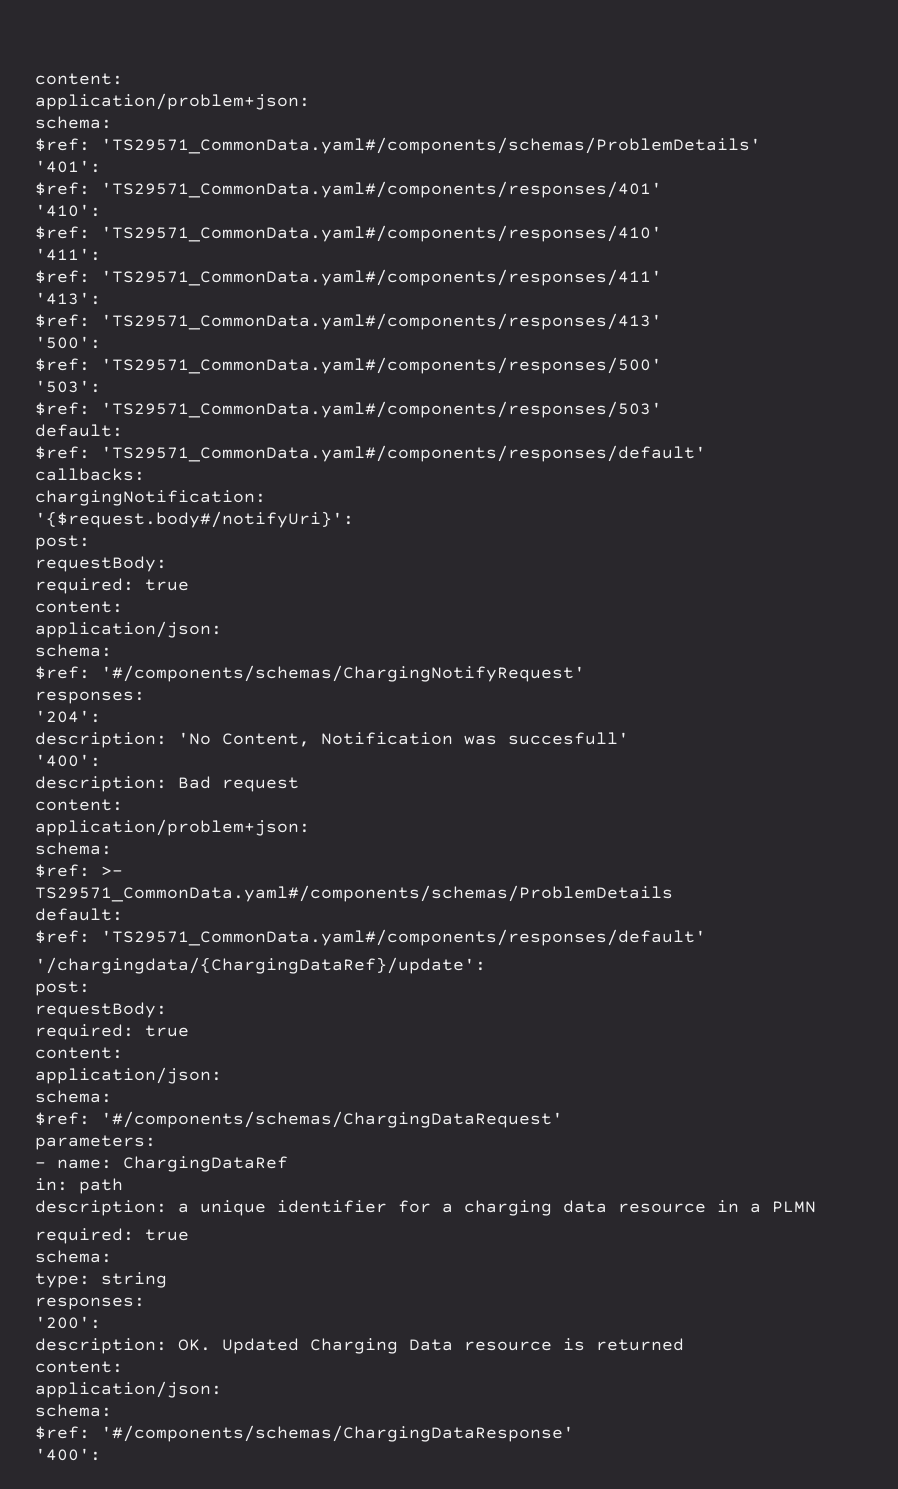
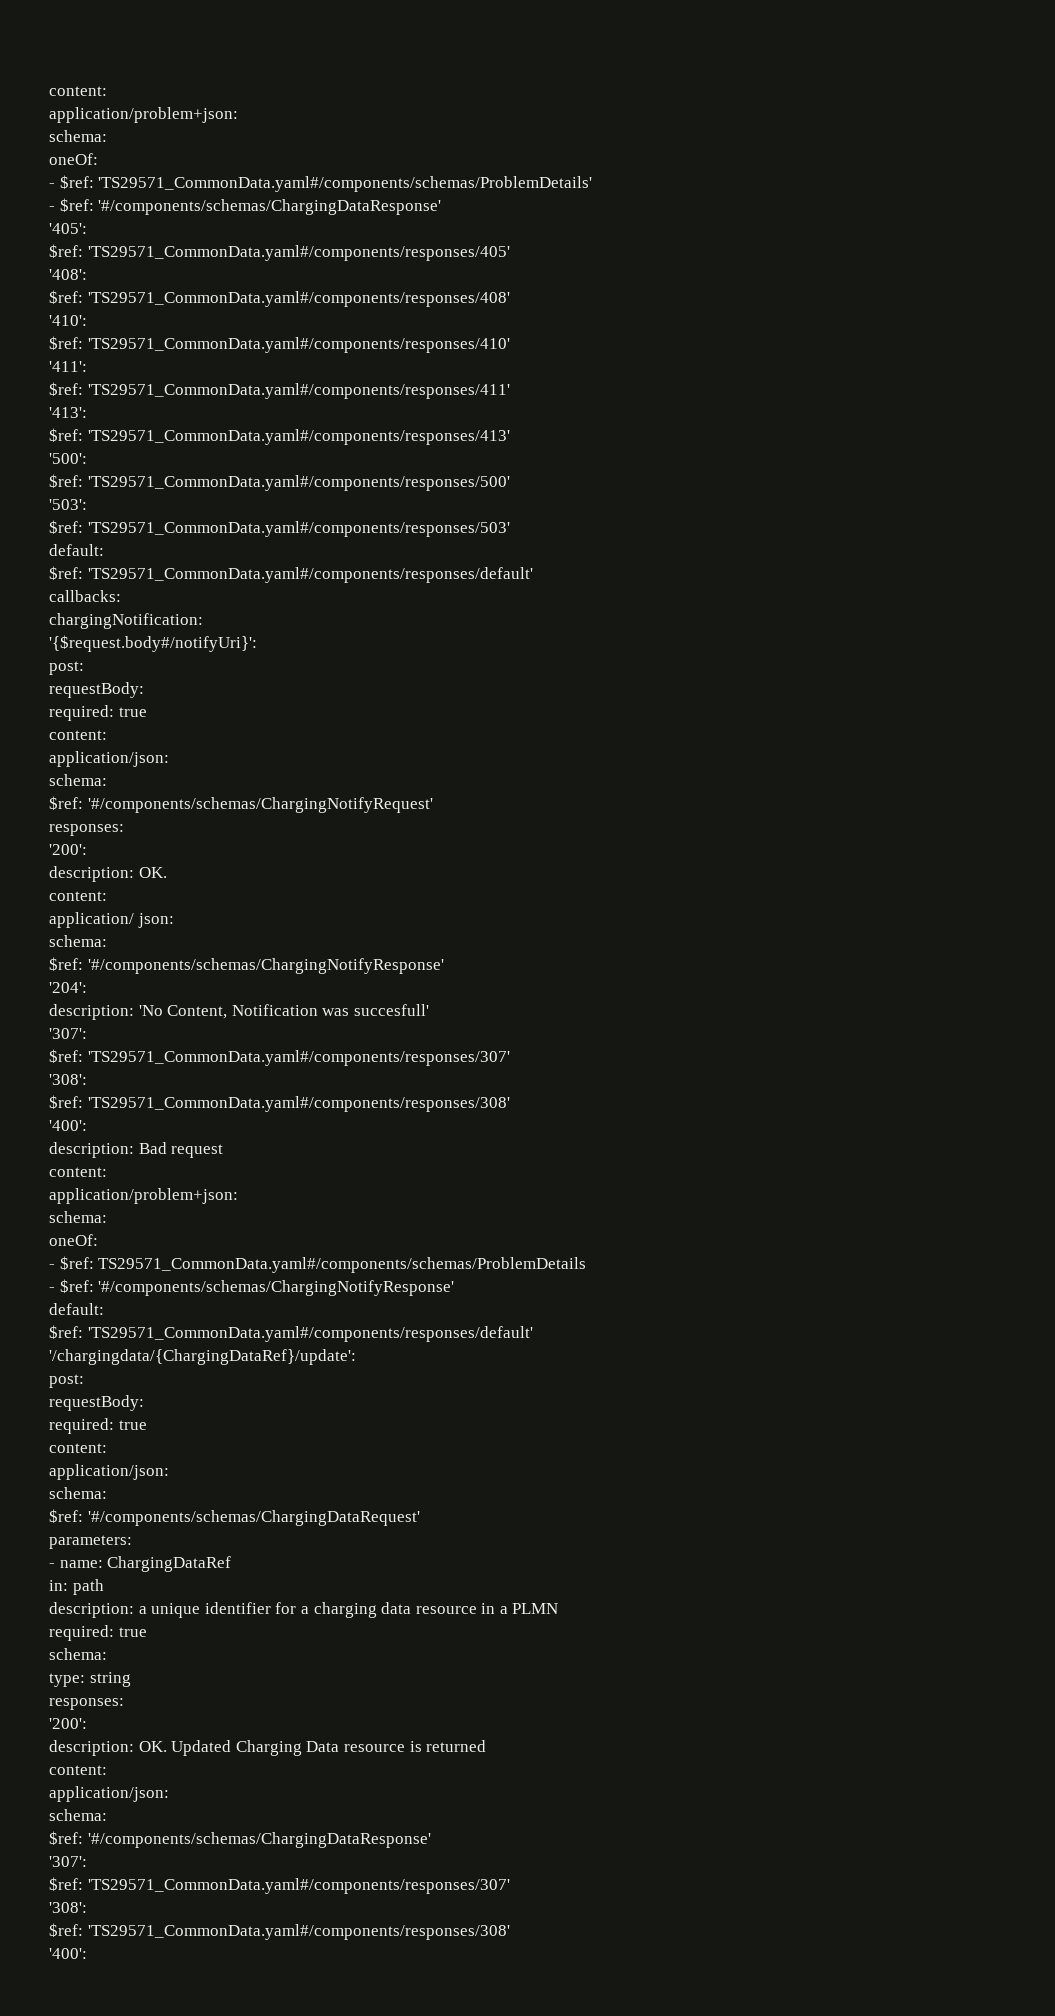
[35,73,123,85] [35,93,310,110] [35,116,112,129] content: // application/problem+json: // schema: // -> [49,86,107,96] [49,107,238,123] [49,130,107,142] [49,153,98,165] [49,183,55,188] content: // application/problem+json: // schema: // oneOf: // -
[35,160,101,173] [35,181,662,198] '401': // $ref: 'TS29571_CommonData.yaml#/components/responses/401' -> [49,198,442,215] [49,223,87,234] [49,244,510,261] [49,269,87,280] [49,290,510,307] - $ref: '#/components/schemas/ChargingDataResponse' // '405': // $ref: 'TS29571_CommonData.yaml#/components/responses/405' // '408': // $ref: 'TS29571_CommonData.yaml#/components/responses/408'
(145, 697) none -> [49,844,87,855] [49,866,167,882] [49,891,107,901] [49,912,174,928] [49,935,107,947] [49,957,444,974] // '200': // description: OK. // content: // application/ json: // schema: // $ref: '#/components/schemas/ChargingNotifyResponse'
(629, 738) none -> [49,1028,87,1039] [49,1049,510,1066] [49,1074,87,1085] [49,1095,510,1112] // '307': // $ref: 'TS29571_CommonData.yaml#/components/responses/307' // '308': // $ref: 'TS29571_CommonData.yaml#/components/responses/308'
[35,864,123,878] [35,885,673,902] $ref: >- // TS29571_CommonData.yaml#/components/schemas/ProblemDetails -> [49,1234,98,1246] [49,1256,587,1273] [49,1279,455,1296] oneOf: // - $ref: TS29571_CommonData.yaml#/components/schemas/ProblemDetails // - $ref: '#/components/schemas/ChargingNotifyResponse'
(574, 1433) none -> [49,1856,87,1867] [49,1877,510,1894] [49,1902,87,1913] [49,1923,510,1940] // '307': // $ref: 'TS29571_CommonData.yaml#/components/responses/307' // '308': // $ref: 'TS29571_CommonData.yaml#/components/responses/308'

